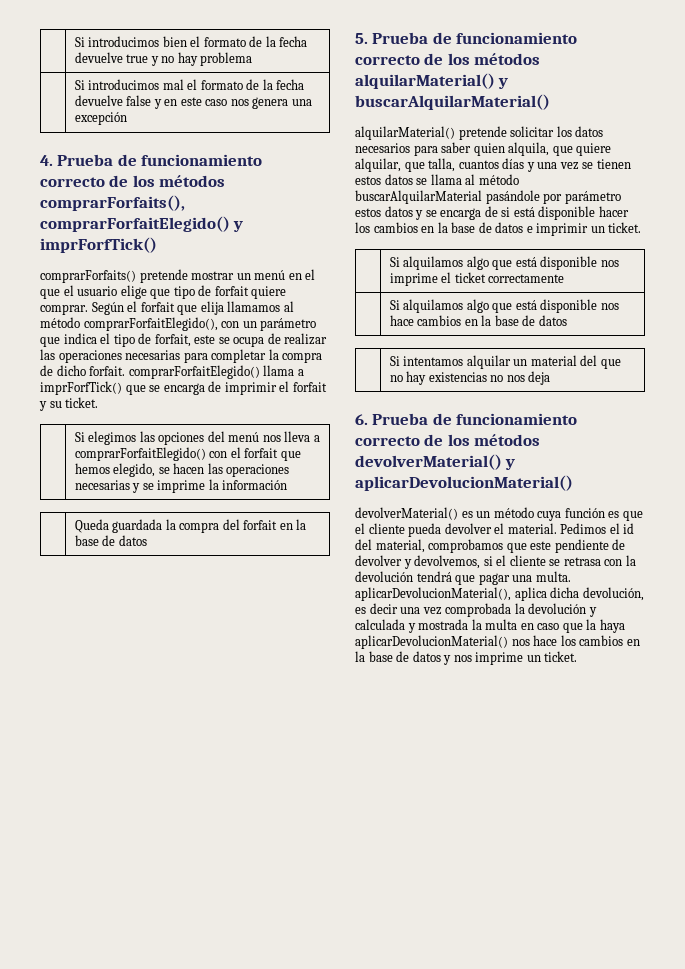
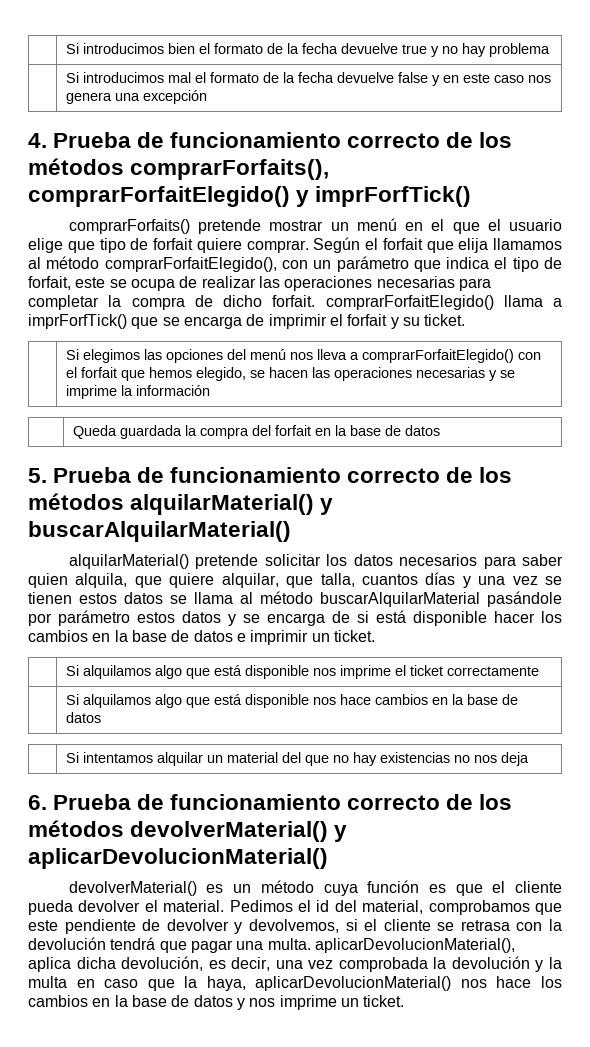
[369,603,398,614] decir -> [231,957,271,971] decir,
[355,619,469,633] calculada y mostrada -> (544, 966) none
[599,619,625,633] haya -> [206,976,246,991] haya,

